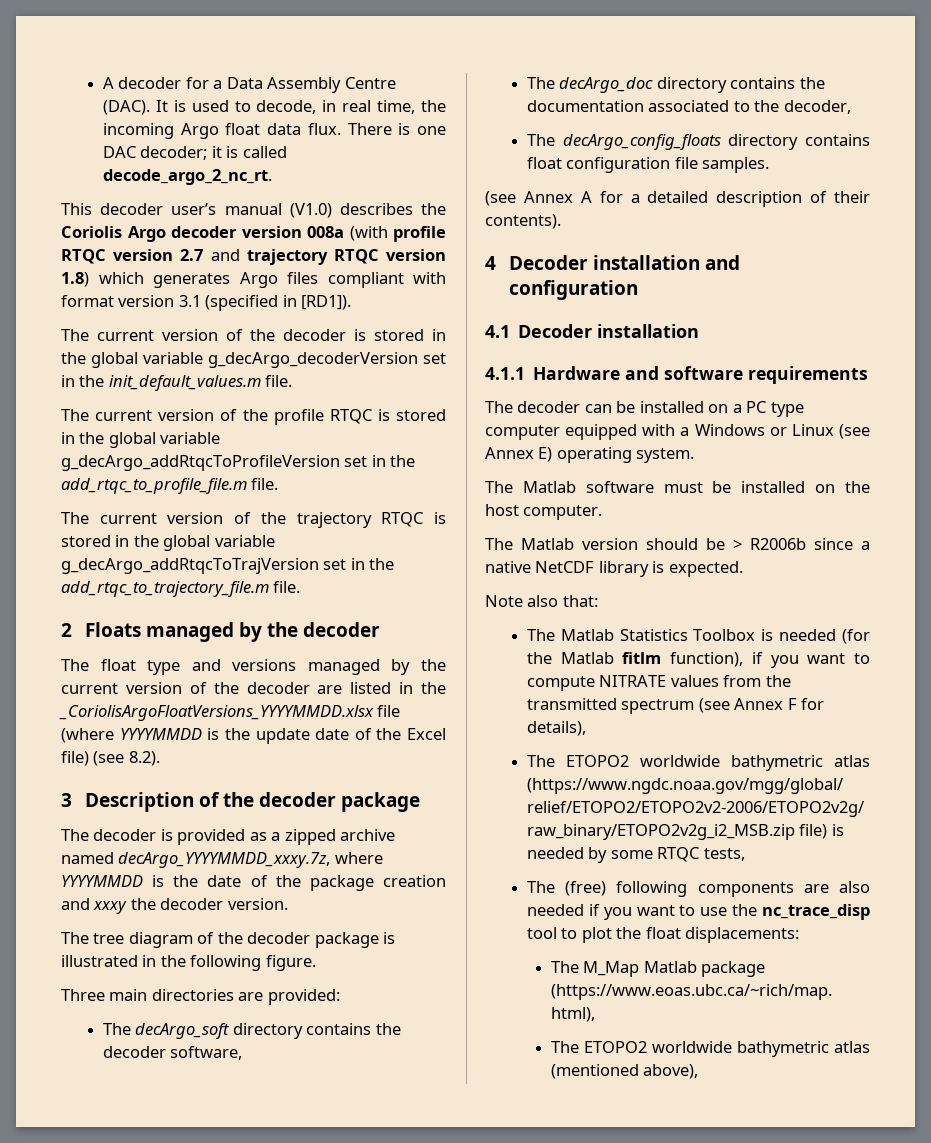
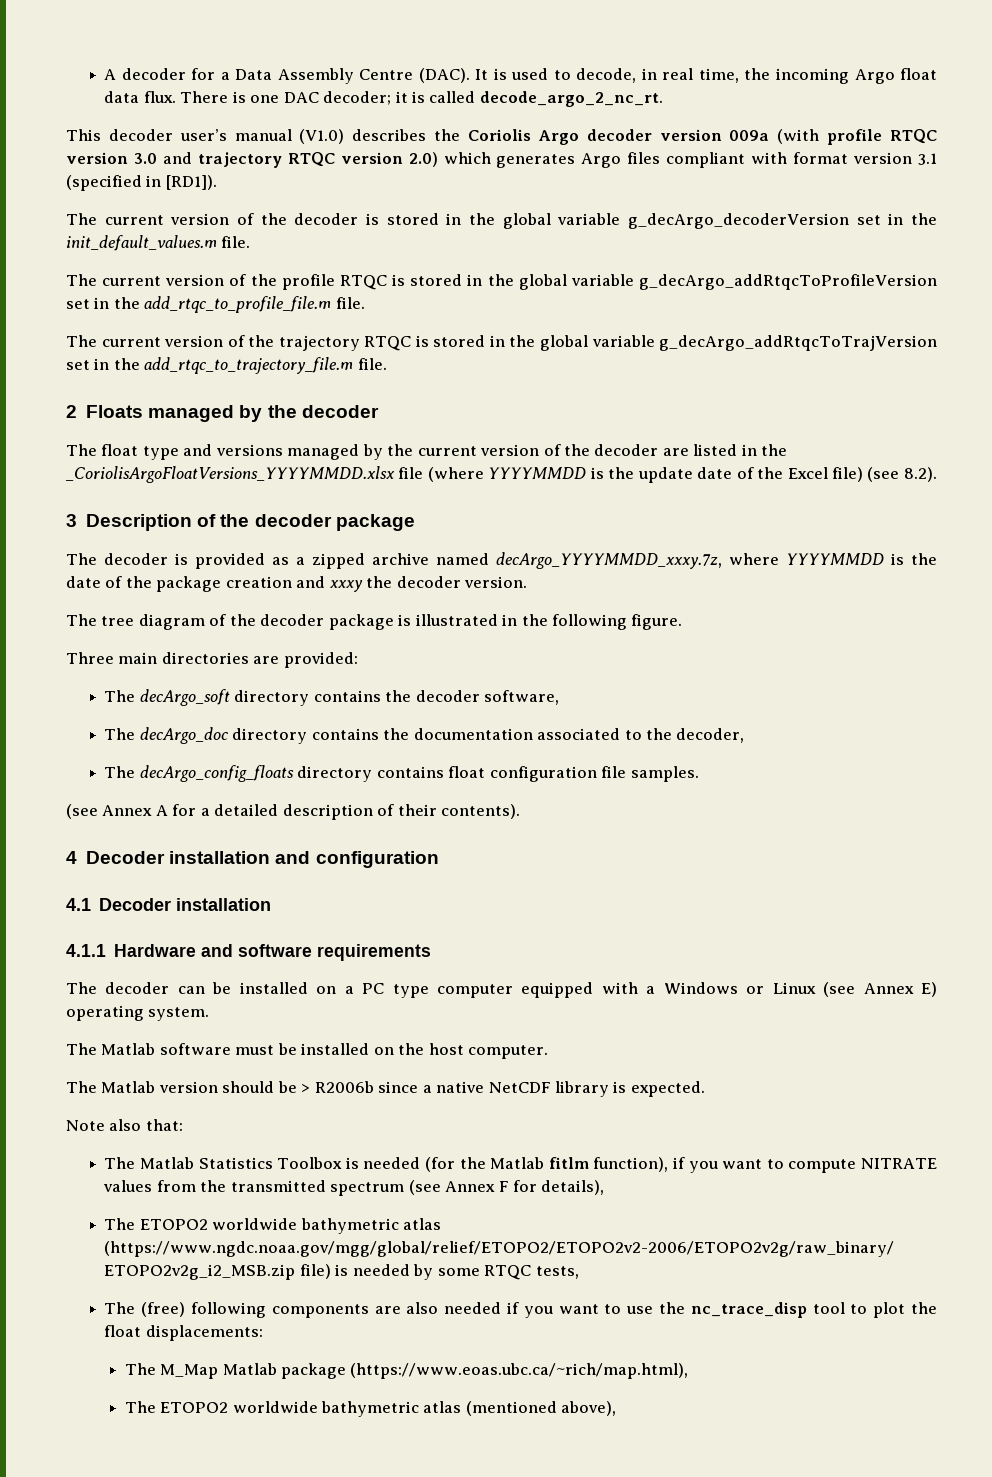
[307,226,344,238] 008a -> [729,130,770,141] 009a
[180,249,204,261] 2.7 -> [133,153,157,164] 3.0
[61,272,89,287] 1.8) -> [408,152,438,167] 2.0)

